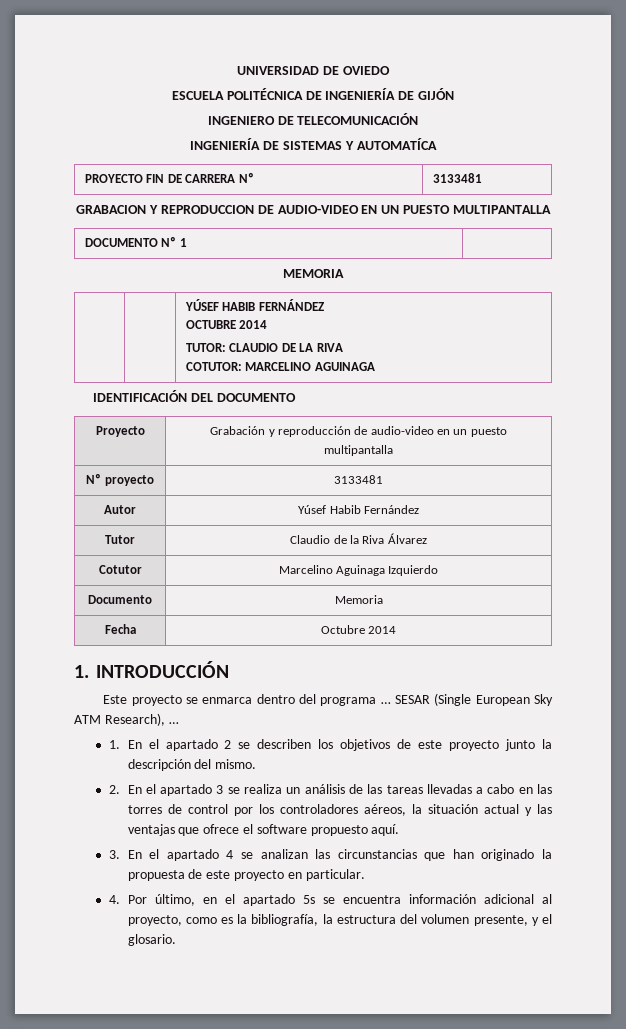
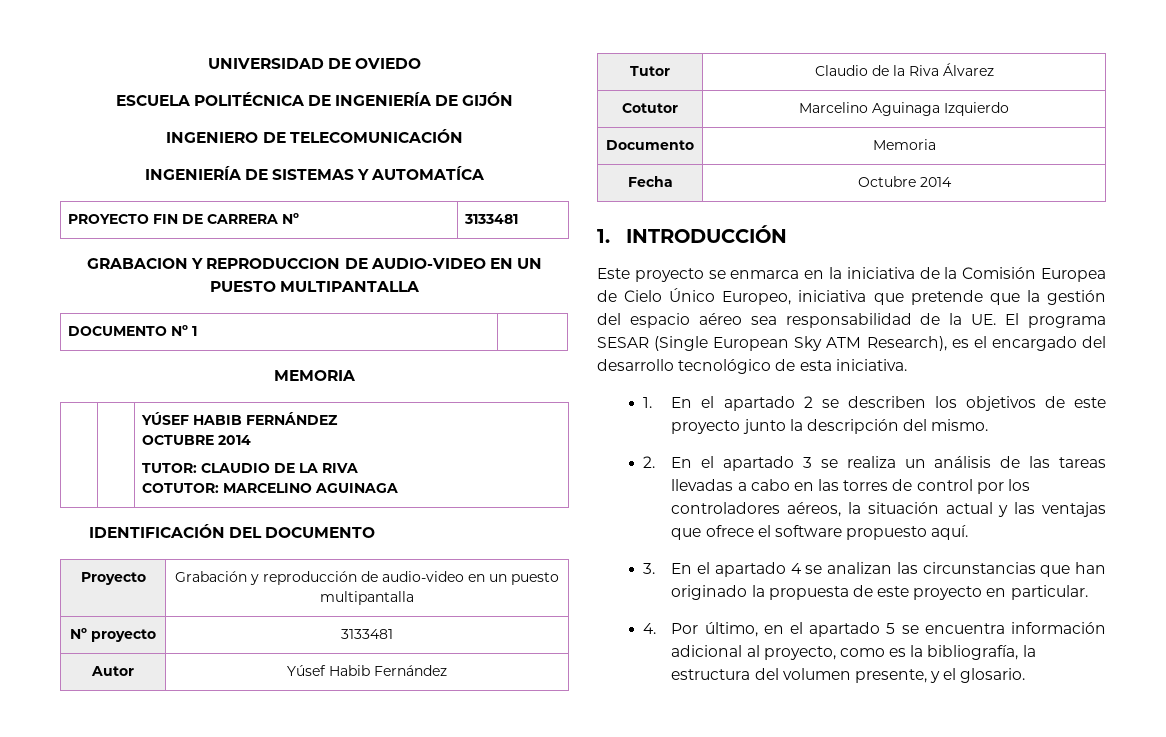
[256,694,391,706] dentro del programa … -> [804,267,1106,282] [597,288,1106,305] [597,313,1106,328] en la iniciativa de la Comisión Europea de Cielo Único Europeo, iniciativa que pretende que la gestión del espacio aéreo sea responsabilidad de la UE. El programa
[168,722,179,724] … -> [951,336,1106,351] [597,359,907,374] es el encargado del desarrollo tecnológico de esta iniciativa.
[302,895,315,904] 5s -> [886,623,896,634] 5

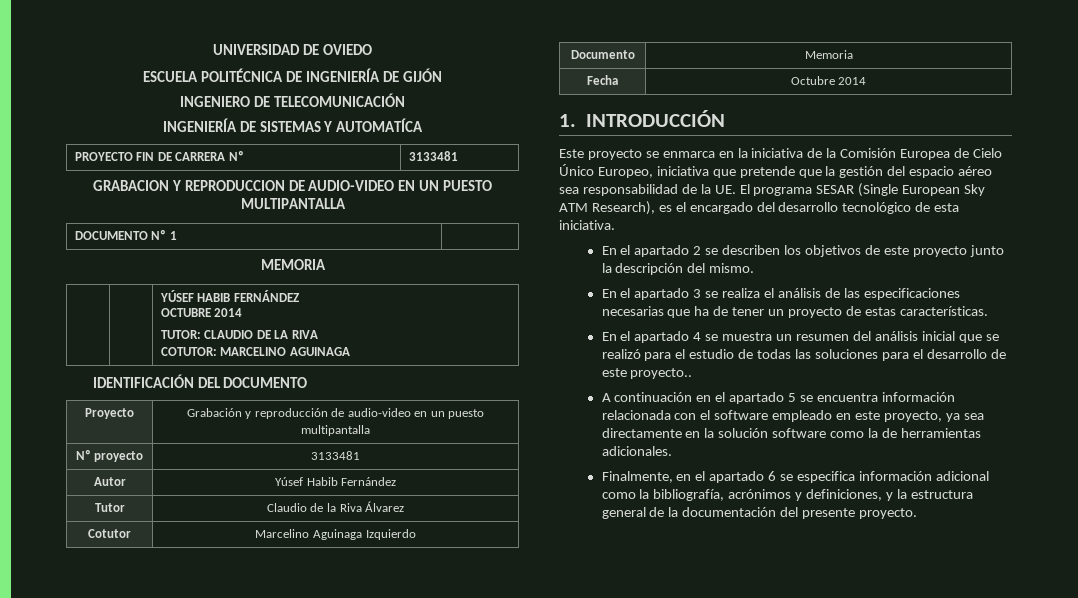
[642,397,652,408] 1. -> (615, 225) none
[642,456,655,468] 2. -> (755, 268) none
[904,459,926,468] un -> [764,288,775,298] el
[1059,457,1106,468] [671,479,1031,494] [671,502,1106,517] [671,525,969,540] [642,563,655,574] tareas llevadas a cabo en las torres de control por los controladores aéreos, la situación actual y las ventajas que ofrece el software propuesto aquí. // 3. -> [863,288,960,300] [601,306,988,318] especificaciones necesarias que ha de tener un proyecto de estas características. //
[827,562,1106,577] [671,585,1088,600] [642,622,758,637] analizan las circunstancias que han originado la propuesta de este proyecto en particular. // 4. Por último, -> [722,331,999,343] [601,349,1006,361] [601,368,693,379] [601,392,693,402] muestra un resumen del análisis inicial que se realizó para el estudio de todas las soluciones para el desarrollo de este proyecto.. // A continuación
[671,645,1036,660] [671,668,1026,683] adicional al proyecto, como es la bibliografía, la estructura del volumen presente, y el glosario. -> [601,410,984,422] [601,428,981,438] [601,446,672,456] [601,471,989,483] [601,489,973,501] [601,507,918,519] relacionada con el software empleado en este proyecto, ya sea directamente en la solución software como la de herramientas adicionales. // Finalmente, en el apartado 6 se especifica información adicional como la bibliografía, acrónimos y definiciones, y la estructura general de la documentación del presente proyecto.

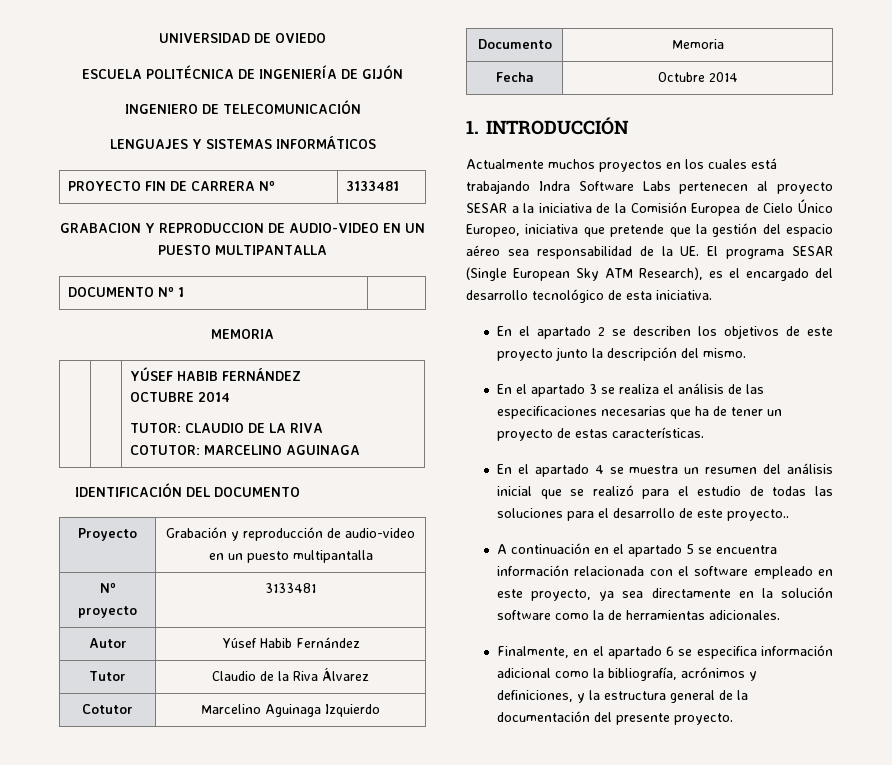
[162,118,424,132] INGENIERÍA DE SISTEMAS Y AUTOMATÍCA -> [109,136,376,149] LENGUAJES Y SISTEMAS INFORMÁTICOS
[559,149,734,160] Este proyecto se enmarca en -> [466,158,777,172] [466,180,833,194] [466,203,519,213] Actualmente muchos proyectos en los cuales está trabajando Indra Software Labs pertenecen al proyecto SESAR a

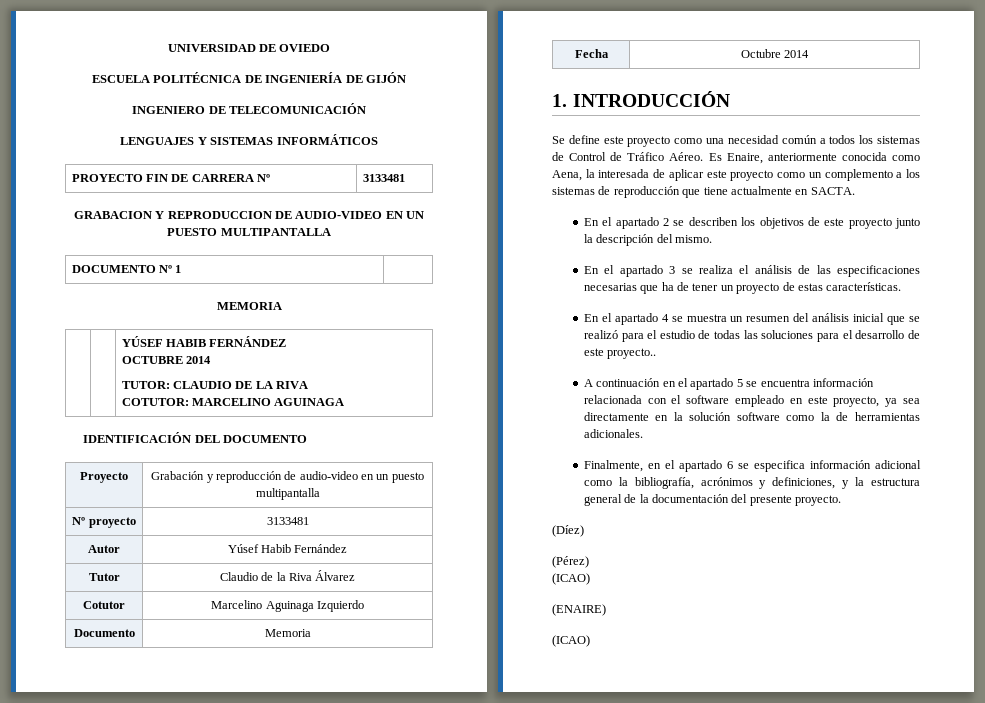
[466,158,777,172] [466,180,833,194] [466,199,833,216] [466,223,833,237] [466,245,833,259] [466,267,833,281] [466,289,712,303] Actualmente muchos proyectos en los cuales está trabajando Indra Software Labs pertenecen al proyecto SESAR a la iniciativa de la Comisión Europea de Cielo Único Europeo, iniciativa que pretende que la gestión del espacio aéreo sea responsabilidad de la UE. El programa SESAR (Single European Sky ATM Research), es el encargado del desarrollo tecnológico de esta iniciativa. -> [552,135,920,147] [552,152,920,164] [552,169,920,181] [552,186,855,198] Se define este proyecto como una necesidad común a todos los sistemas de Control de Tráfico Aéreo. Es Enaire, anteriormente conocida como Aena, la interesada de aplicar este proyecto como un complemento a los sistemas de reproducción que tiene actualmente en SACTA.
(734, 719) none -> [552,525,584,537] [552,556,589,568] [552,573,590,585] [552,604,606,616] [552,635,590,647] // (Díez) // (Pérez) // (ICAO) // (ENAIRE) // (ICAO)

